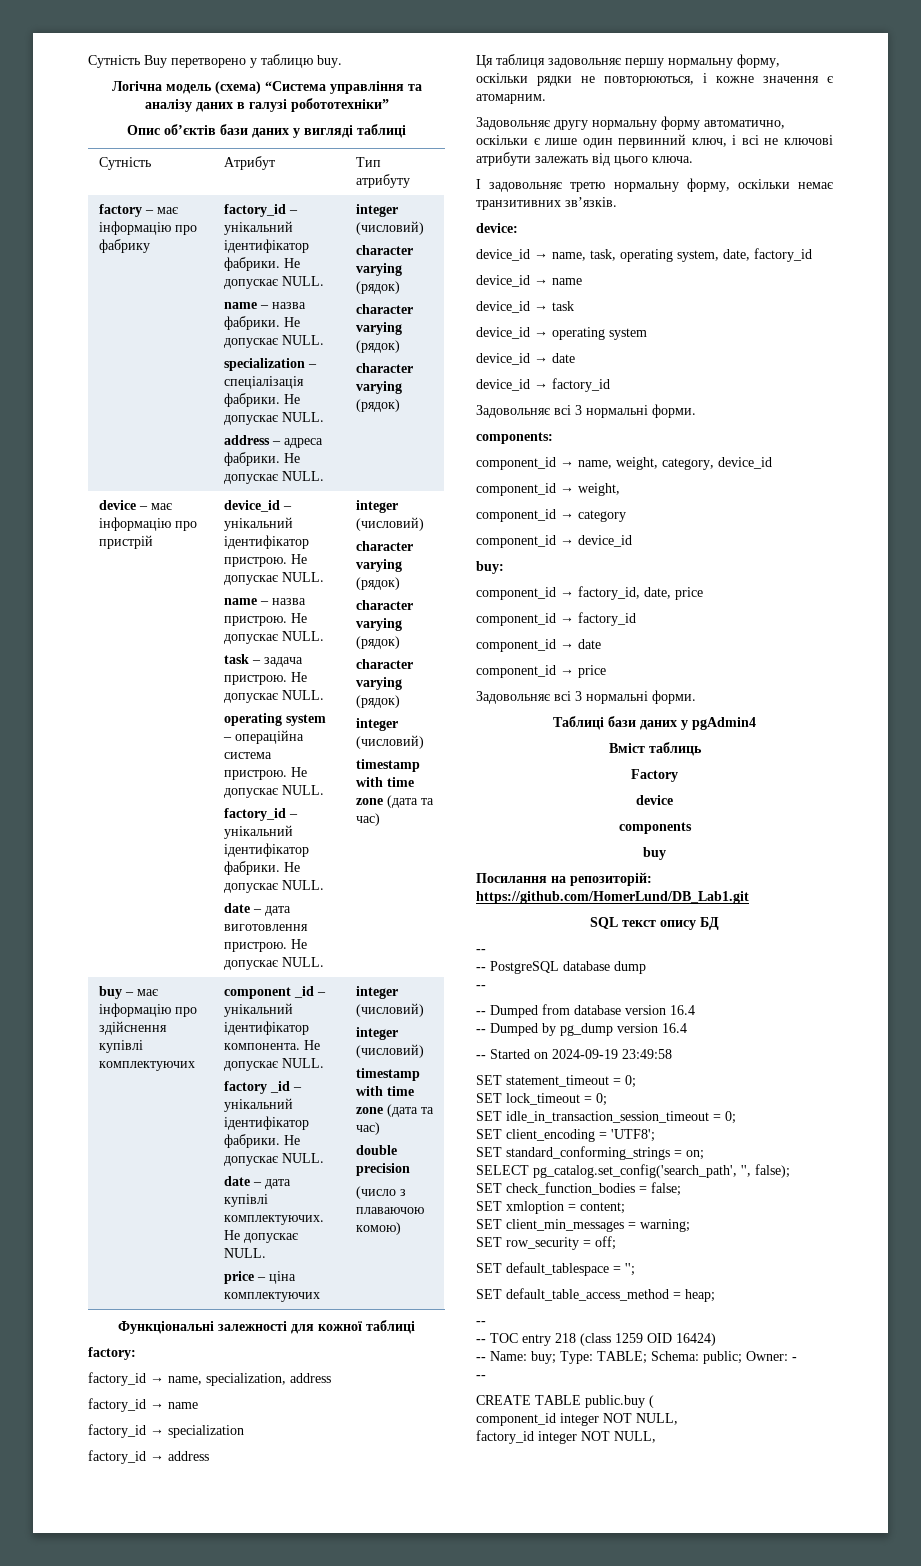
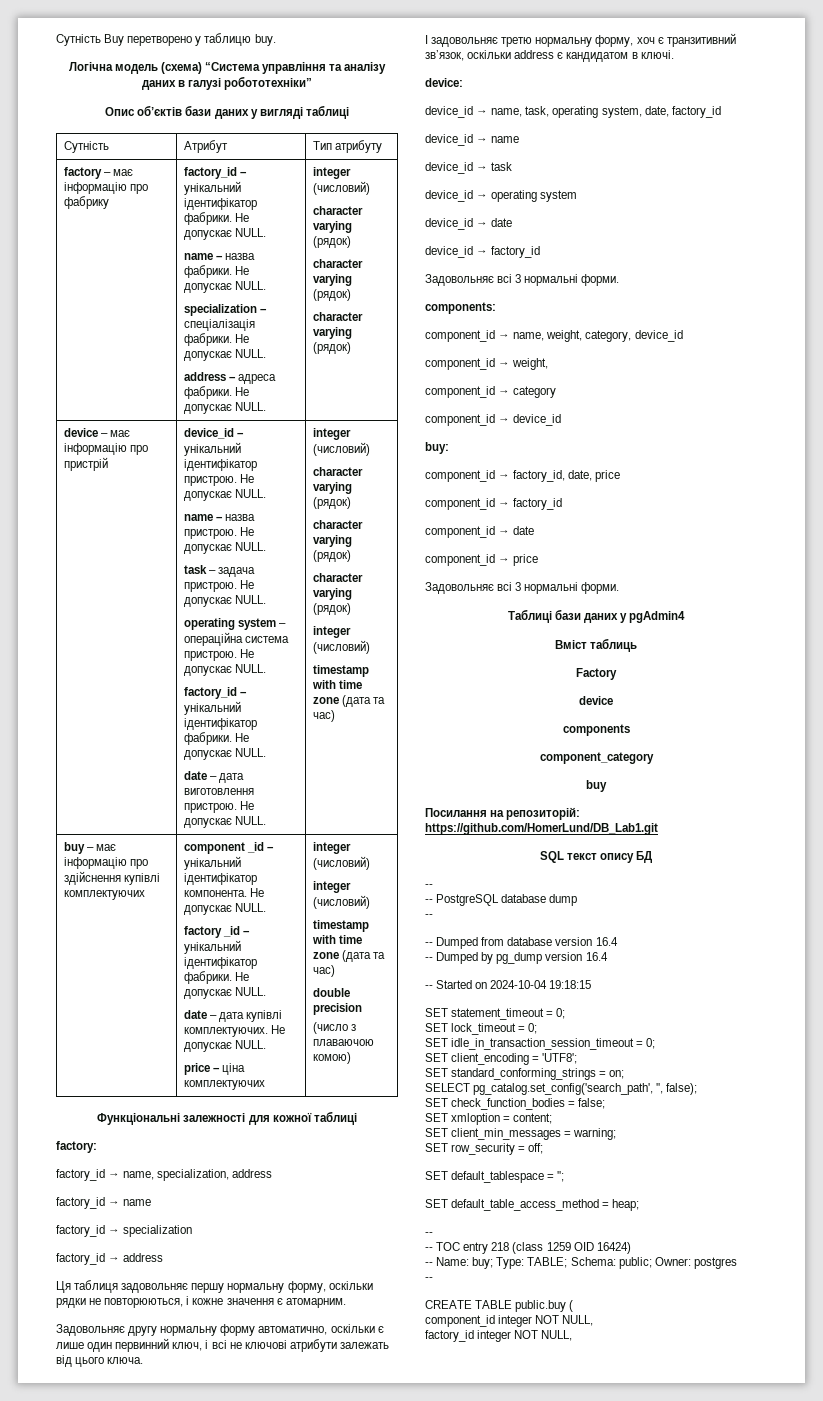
[737,179,833,189] [476,197,617,210] оскільки немає транзитивних зв’язків. -> [636,33,736,47] [425,50,674,62] хоч є транзитивний зв’язок, оскільки address є кандидатом в ключі.
(692, 828) none -> [539,752,654,764] // component_category
[552,1049,672,1059] 2024-09-19 23:49:58 -> [490,980,592,989] 2024-10-04 19:18:15
[792,1357,797,1361] - -> [693,1257,737,1269] postgres

